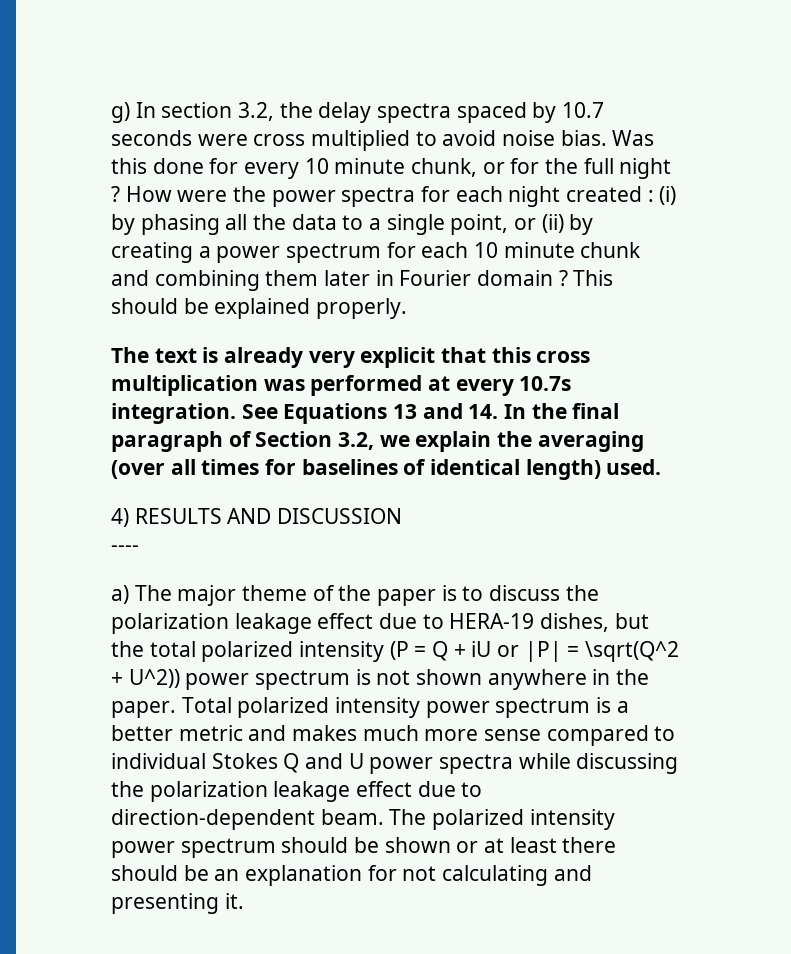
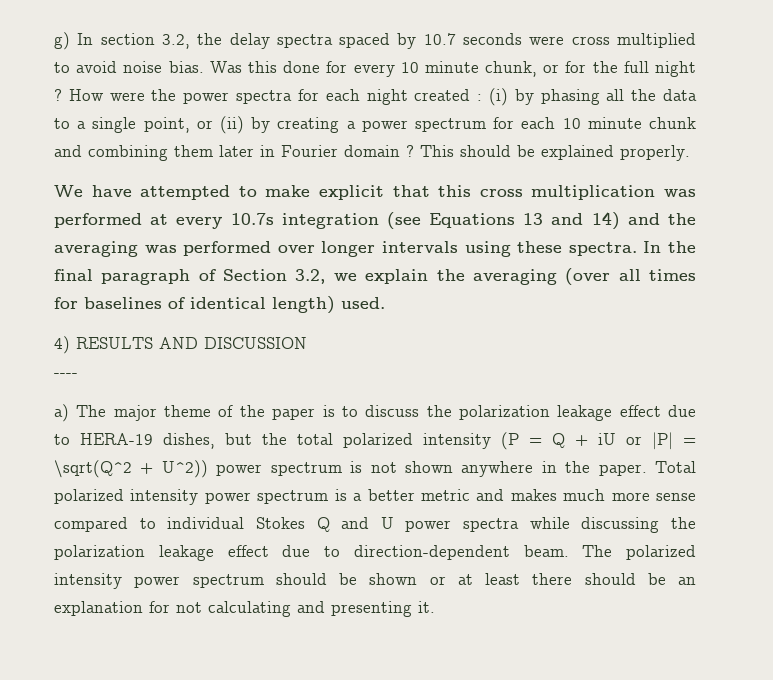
[111,347,355,368] The text is already very -> [54,185,311,200] We have attempted to make
[111,403,278,424] integration. See -> [281,212,421,229] integration (see
[468,404,499,419] 14. -> [591,212,696,230] [54,241,637,257] 14) and the averaging was performed over longer intervals using these spectra.

